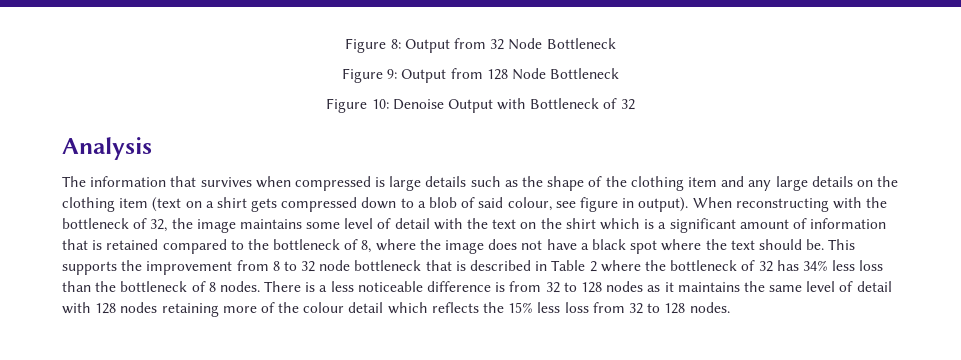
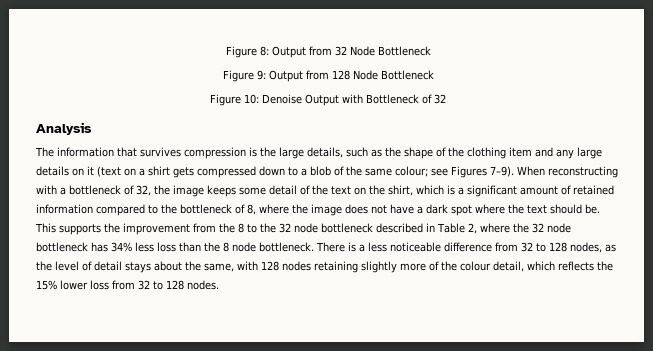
[255,176,467,191] when compressed is large details -> [184,147,343,159] compression is the large details,
[877,176,899,187] [62,197,149,212] the clothing item -> [87,166,94,175] it
[478,197,689,212] said colour, see figure in output). -> [346,166,514,178] the same colour; see Figures 7–9).
[866,197,888,208] the -> [60,187,66,195] a
[239,218,463,230] maintains some level of detail with -> [207,185,310,197] keeps some detail of
[565,218,596,229] shirt -> [388,185,413,196] shirt,
[810,218,887,229] [62,239,159,250] information that is retained -> [573,185,614,195] [36,204,93,214] retained information
[591,239,626,250] black -> [426,204,448,214] dark
(269, 265) none -> [219,223,235,233] the
[301,260,466,272] 32 node bottleneck that is -> [260,223,373,233] the 32 node bottleneck
[589,260,773,272] 2 where the bottleneck of 32 -> [467,223,571,234] [36,242,88,252] 2, where the 32 node bottleneck
[120,281,260,292] bottleneck of 8 nodes. -> [223,242,314,252] 8 node bottleneck.
[495,281,892,293] is from 32 to 128 nodes as it maintains the same level of detail -> [495,242,616,253] [36,261,234,273] from 32 to 128 nodes, as the level of detail stays about the same,
(219, 310) none -> [361,261,397,273] slightly
[348,302,384,313] detail -> [493,261,524,272] detail,
[537,302,561,313] less -> [60,280,88,290] lower

